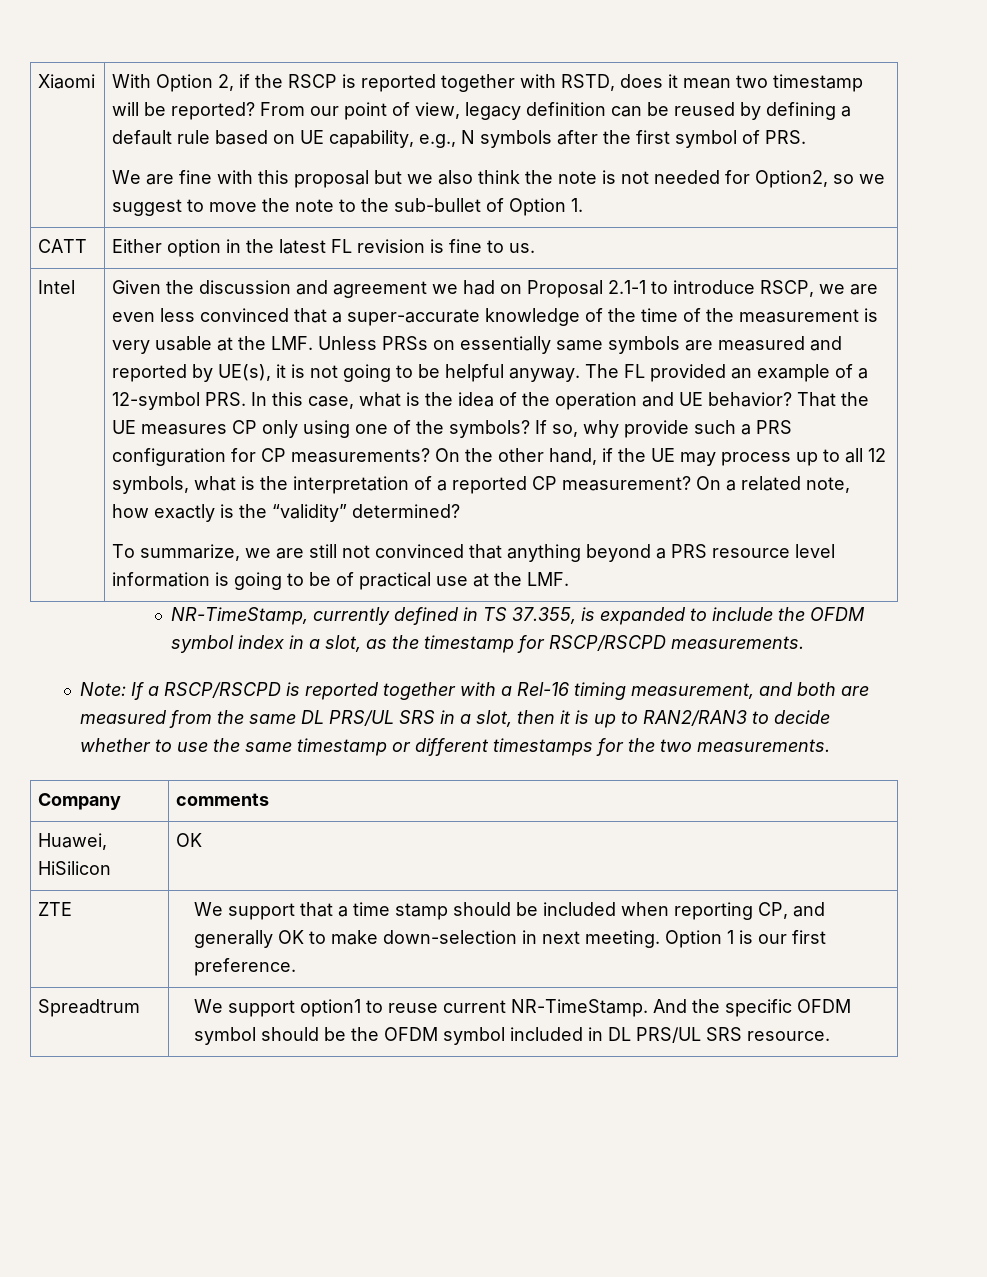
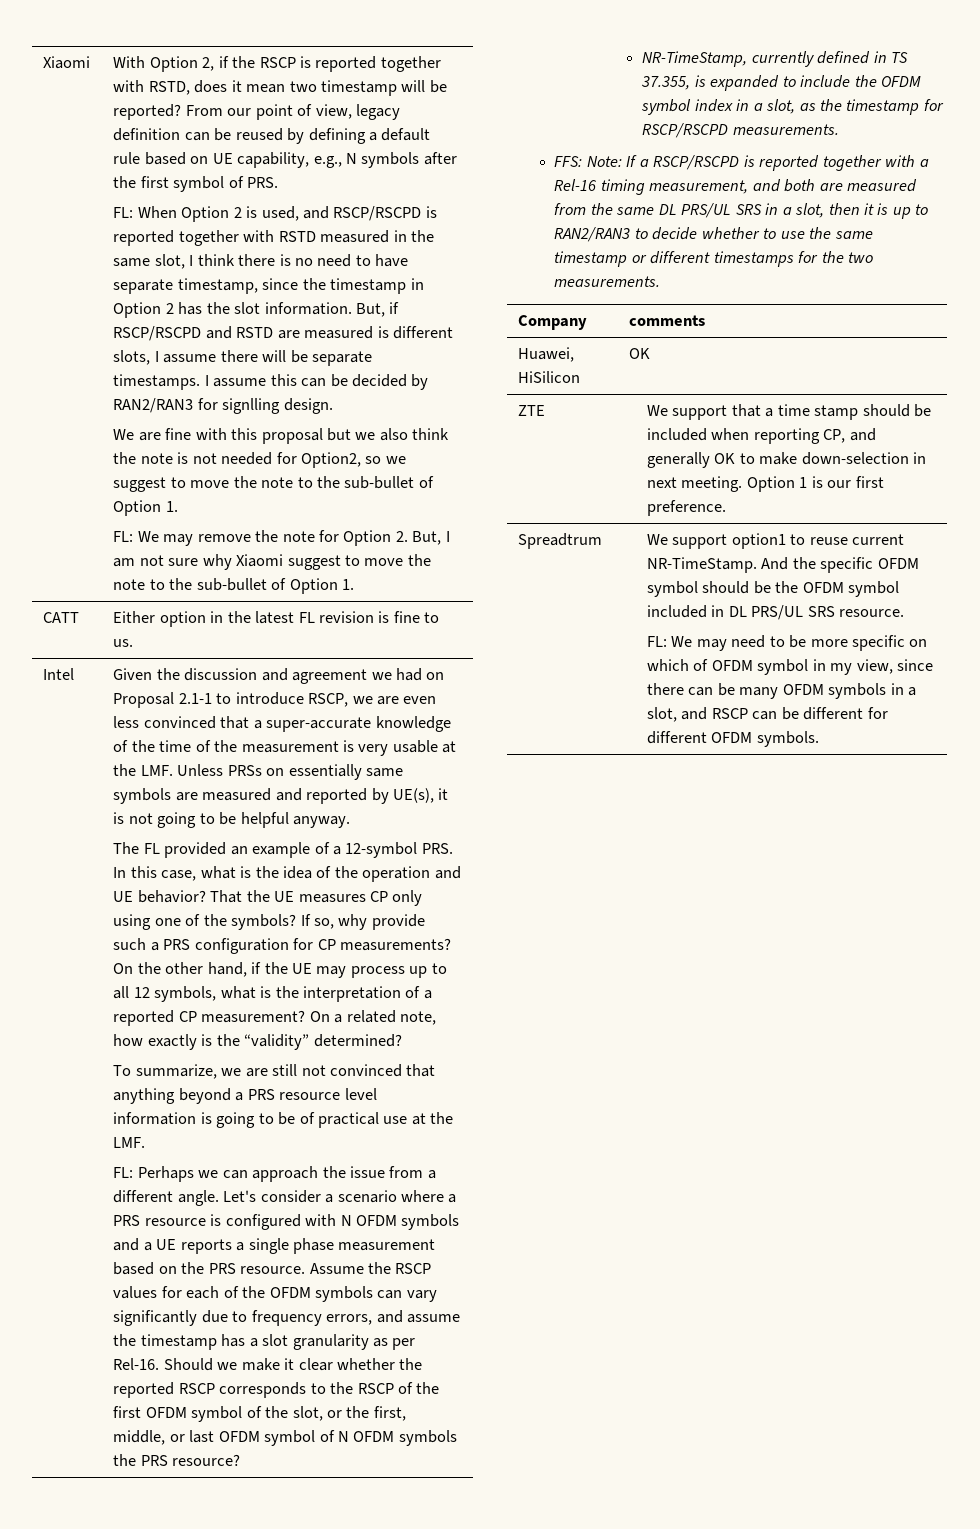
(807, 137) none -> [113,206,437,222] [113,230,435,246] [113,254,409,269] [113,278,424,294] [113,302,400,318] [113,326,454,341] [113,350,373,366] [113,374,429,390] [113,398,333,414] // FL: When Option 2 is used, and RSCP/RSCPD is reported together with RSTD measured in the same slot, I think there is no need to have separate timestamp, since the timestamp in Option 2 has the slot information. But, if RSCP/RSCPD and RSTD are measured is different slots, I assume there will be separate timestamps. I assume this can be decided by RAN2/RAN3 for signlling design.
(584, 205) none -> [113,530,450,546] [113,554,431,570] [113,578,355,594] // FL: We may remove the note for Option 2. But, I am not sure why Xiaomi suggest to move the note to the sub-bullet of Option 1.
(581, 375) none -> (351, 822) //
(570, 579) none -> [113,1166,436,1182] [113,1190,457,1206] [113,1214,460,1230] [113,1238,436,1254] [113,1262,432,1275] [113,1286,437,1302] [113,1310,461,1326] [113,1334,416,1350] [113,1358,423,1371] [113,1382,440,1398] [113,1406,406,1422] [113,1430,457,1446] [113,1454,241,1466] // FL: Perhaps we can approach the issue from a different angle. Let's consider a scenario where a PRS resource is configured with N OFDM symbols and a UE reports a single phase measurement based on the PRS resource. Assume the RSCP values for each of the OFDM symbols can vary significantly due to frequency errors, and assume the timestamp has a slot granularity as per Rel-16. Should we make it clear whether the reported RSCP corresponds to the RSCP of the first OFDM symbol of the slot, or the first, middle, or last OFDM symbol of N OFDM symbols the PRS resource?
(805, 642) none -> [554,156,583,167] FFS:
(831, 1036) none -> [646,635,928,651] [646,659,934,675] [646,683,917,699] [646,707,888,722] [646,731,819,747] // FL: We may need to be more specific on which of OFDM symbol in my view, since there can be many OFDM symbols in a slot, and RSCP can be different for different OFDM symbols.

